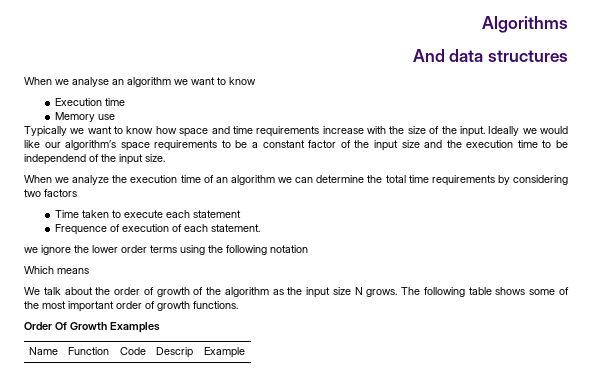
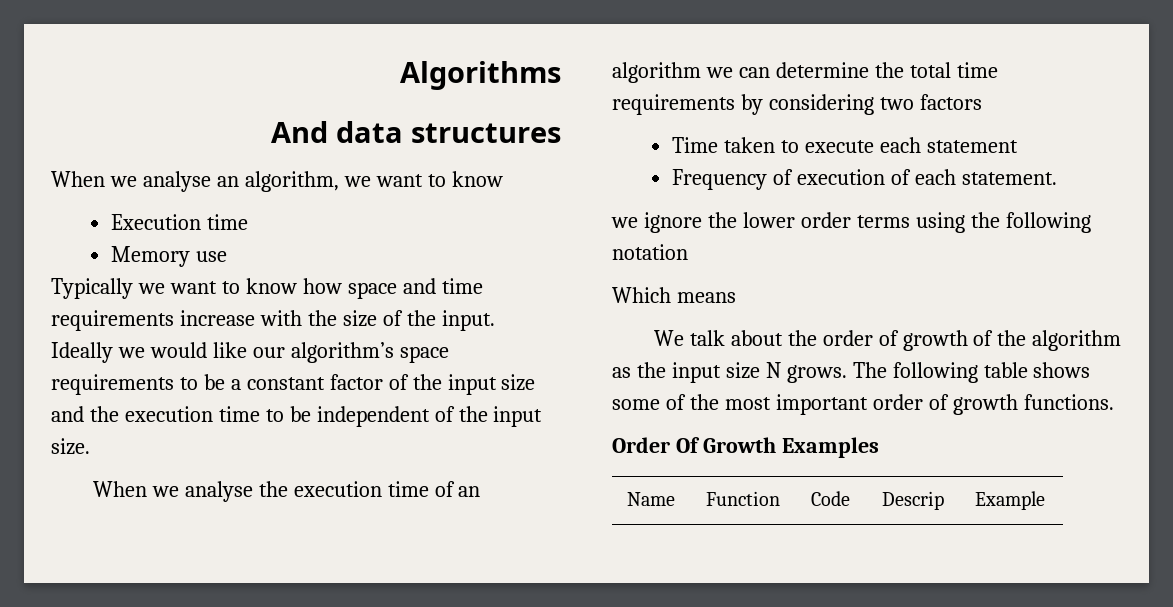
[127,77,171,87] algorithm -> [244,171,339,192] algorithm,
[24,154,86,165] independend -> [316,406,430,427] independent
[72,175,110,185] analyze -> [184,481,253,502] analyse
[55,224,108,235] Frequence -> [671,169,767,190] Frequency

